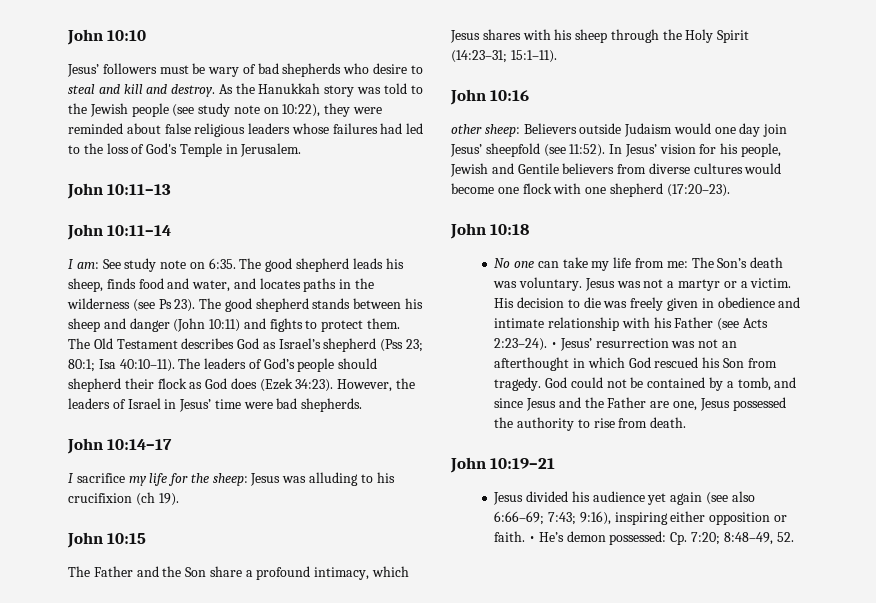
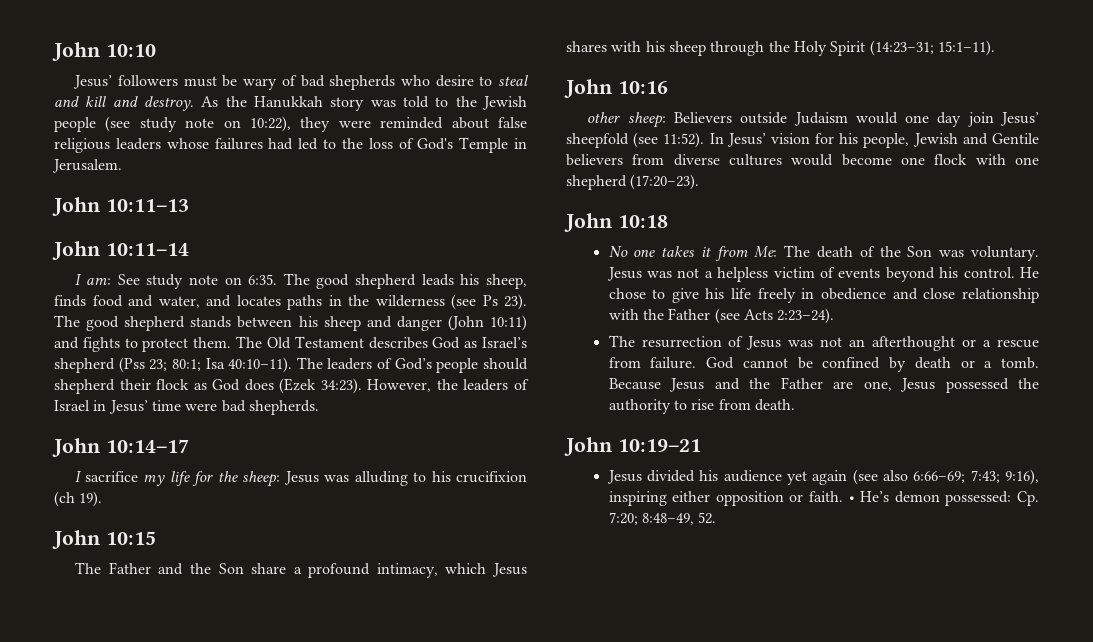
[537,257,784,271] can take my life from me: The Son’s death -> [661,245,933,261] takes it from Me: The death of the Son
[677,278,792,291] [494,297,698,311] martyr or a victim. His decision to die was freely given -> [717,267,1039,282] [608,288,796,303] helpless victim of events beyond his control. He chose to give his life freely
[494,318,545,328] intimate -> [923,288,956,299] close
[653,317,672,328] his -> [642,309,664,320] the
[551,338,737,351] [494,357,777,371] [494,377,797,391] [494,398,524,408] • Jesus’ resurrection was not an afterthought in which God rescued his Son from tragedy. God could not be contained by a tomb, and since -> [608,335,1039,351] [608,357,1039,372] [608,378,661,390] // The resurrection of Jesus was not an afterthought or a rescue from failure. God cannot be confined by death or a tomb. Because

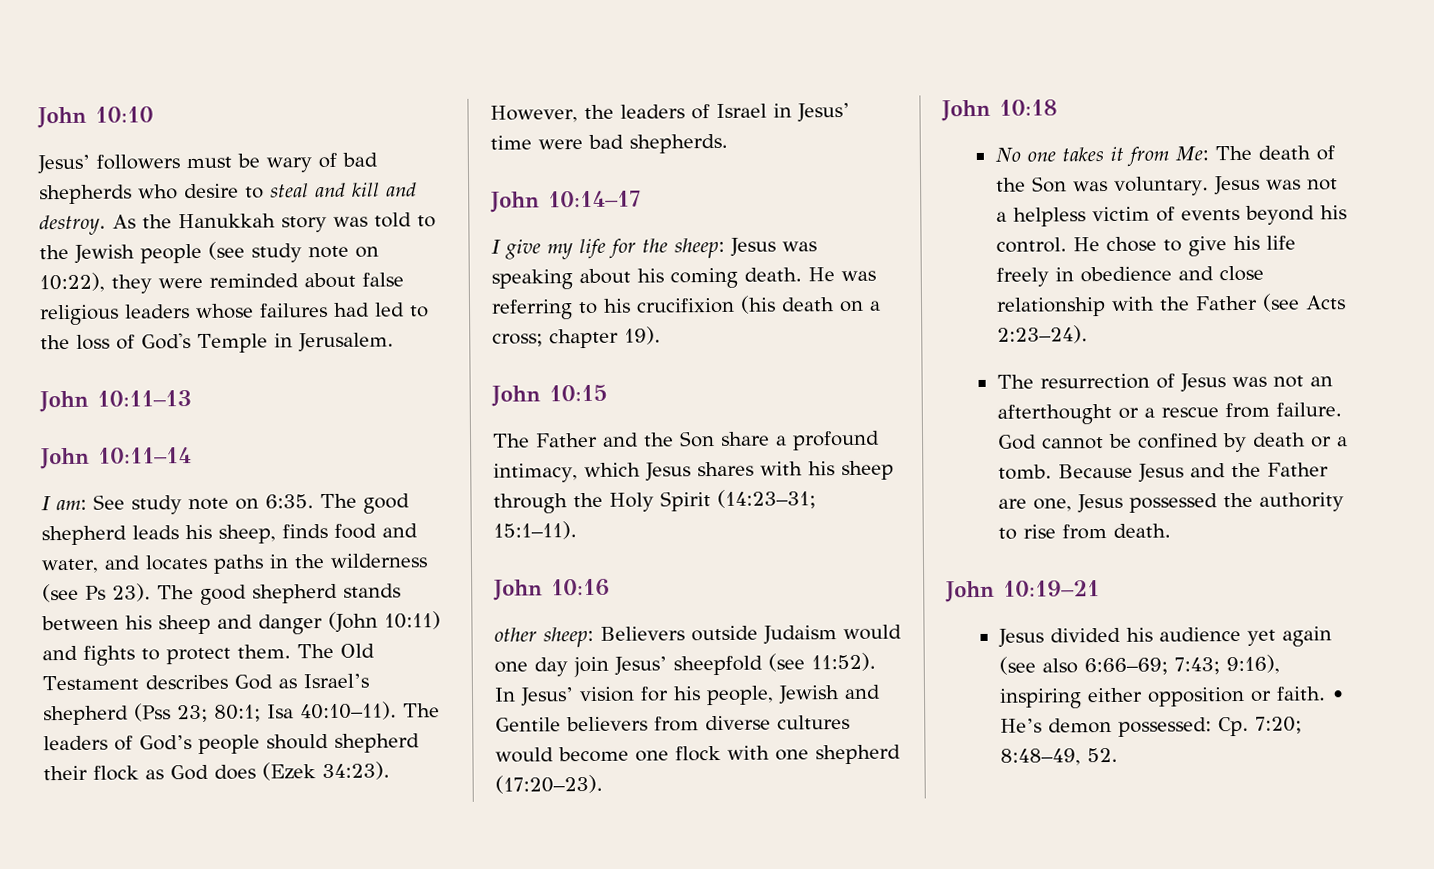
[84,471,138,482] sacrifice -> [505,239,541,260] give
[354,471,527,486] [54,491,75,507] alluding to his crucifixion (ch -> [491,267,876,290] [491,295,881,320] [492,328,619,349] speaking about his coming death. He was referring to his crucifixion (his death on a cross; chapter

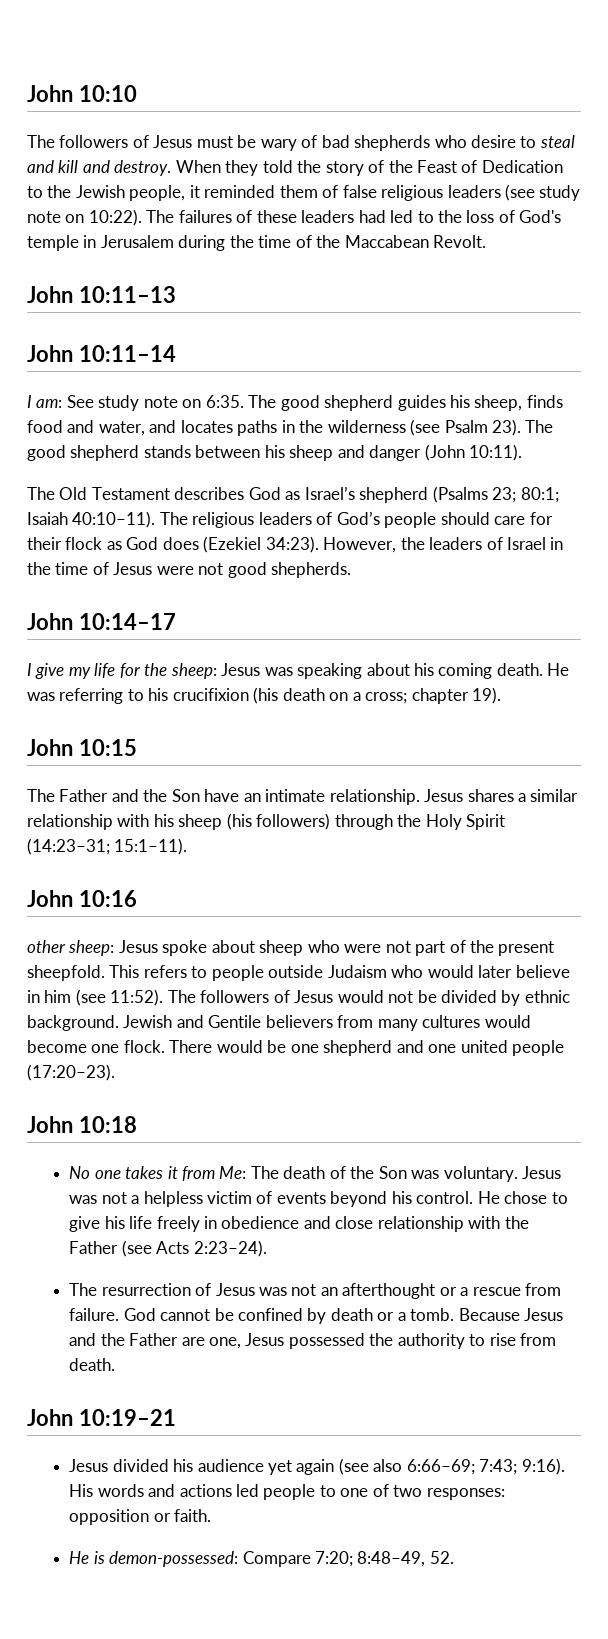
[37,154,180,175] Jesus’ followers -> [27,135,193,148] The followers of Jesus
[112,212,436,233] [39,241,379,264] [39,272,404,294] [39,302,328,326] As the Hanukkah story was told to the Jewish people (see study note on 10:22), they were reminded about false religious leaders whose failures -> [175,160,563,176] [27,184,581,201] [27,209,355,226] When they told the story of the Feast of Dedication to the Jewish people, it reminded them of false religious leaders (see study note on 10:22). The failures of these leaders
[197,332,394,353] Temple in Jerusalem. -> [27,235,487,251] temple in Jerusalem during the time of the Maccabean Revolt.
[132,525,179,540] leads -> [397,395,446,411] guides
[85,585,106,600] Ps -> [444,420,488,433] Psalm
[384,611,442,630] [42,644,291,666] 10:11) and fights to protect them. -> [469,444,523,461] 10:11). //
[134,703,171,722] (Pss -> [432,486,488,503] (Psalms
[267,704,294,719] Isa -> [27,512,68,525] Isaiah
(440, 710) none -> [192,512,255,528] religious
[334,733,420,753] shepherd -> [494,512,553,525] care for
[262,762,316,781] (Ezek -> [203,536,262,553] (Ezekiel
[796,102,850,123] [490,134,624,150] Jesus’ time were bad -> [27,562,267,578] the time of Jesus were not good
[720,430,880,451] [493,461,754,483] share a profound intimacy, which Jesus shares -> [204,789,579,805] [27,814,113,830] have an intimate relationship. Jesus shares a similar relationship
(894, 470) none -> [226,813,331,830] (his followers)
[600,624,902,645] [494,652,876,678] [494,685,774,707] Believers outside Judaism would one day join Jesus’ sheepfold (see 11:52). In Jesus’ vision for his people, -> [118,940,555,956] [27,965,570,981] [27,989,570,1006] [27,1015,119,1031] Jesus spoke about sheep who were not part of the present sheepfold. This refers to people outside Judaism who would later believe in him (see 11:52). The followers of Jesus would not be divided by ethnic background.
[705,715,771,731] diverse -> [377,1019,418,1031] many
[675,744,901,765] flock with one shepherd -> [123,1040,565,1056] flock. There would be one shepherd and one united people
[1225,654,1280,675] [998,686,1345,709] [999,716,1249,737] 9:16), inspiring either opposition or faith. • He’s demon possessed: Cp. -> [521,1458,565,1475] [69,1484,505,1500] [69,1509,212,1525] [69,1551,311,1567] 9:16). His words and actions led people to one of two responses: opposition or faith. // He is demon-possessed: Compare

